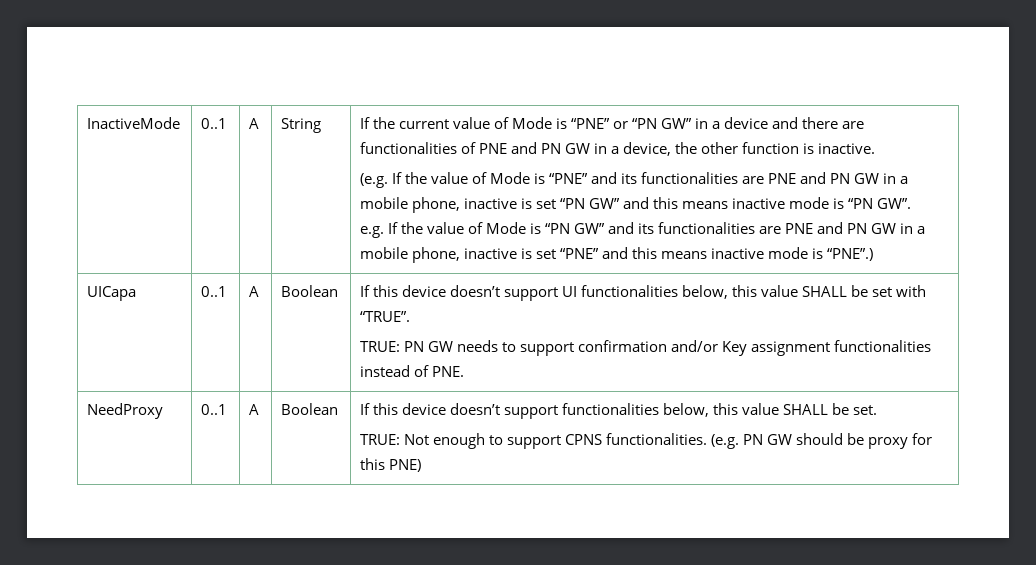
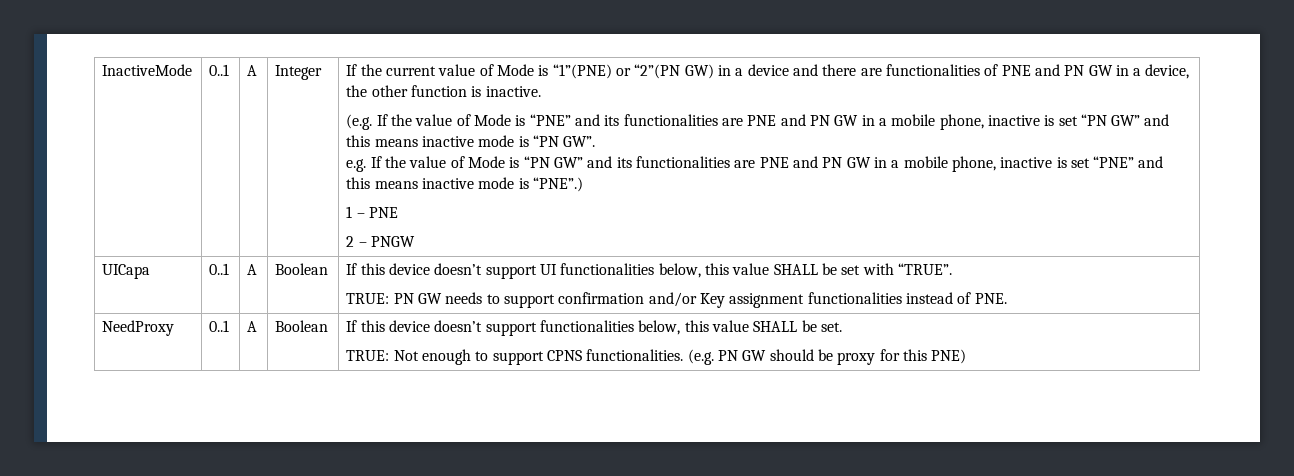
[281,118,322,133] String -> [275,65,323,80] Integer
[571,118,693,129] “PNE” or “PN GW” -> [552,64,714,79] “1”(PNE) or “2”(PN GW)
(874, 254) none -> [346,206,399,218] [346,236,416,247] // 1 – PNE // 2 – PNGW

